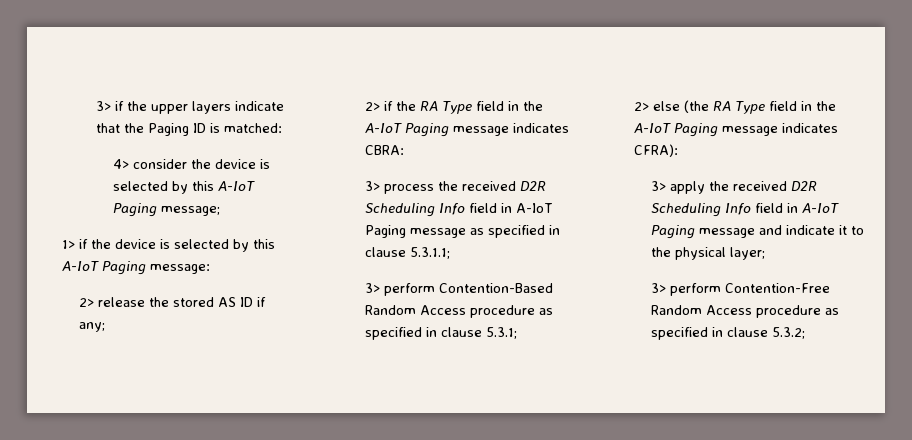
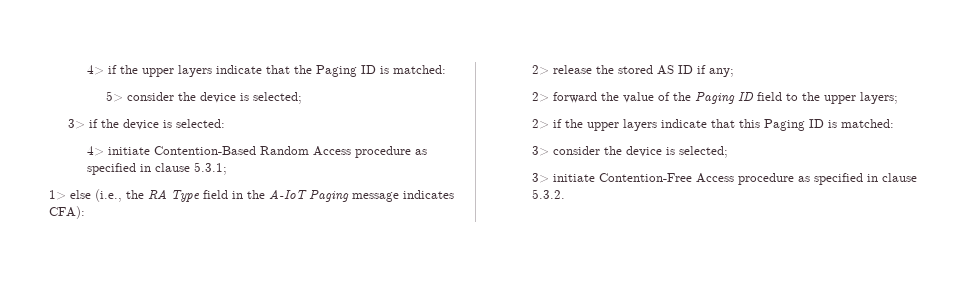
[96,101,112,111] 3> -> [86,65,104,75] 4>
[113,159,271,169] [113,181,256,194] [113,203,221,217] [62,239,276,252] [62,261,211,275] 4> consider the device is selected by this A-IoT Paging message; // 1> if the device is selected by this A-IoT Paging message: -> [105,91,302,104] [67,119,225,130] [86,146,427,158] [86,162,227,175] [48,189,454,202] [48,206,85,219] 5> consider the device is selected; // 3> if the device is selected: // 4> initiate Contention-Based Random Access procedure as specified in clause 5.3.1; // 1> else (i.e., the RA Type field in the A-IoT Paging message indicates CFA):
[384,101,544,114] [365,123,570,137] [365,145,405,155] [365,181,547,194] [365,203,553,217] [365,225,561,238] [365,247,451,259] [365,283,554,296] [365,305,554,318] [365,327,518,340] [634,100,837,114] [634,123,839,137] [634,144,679,157] [651,181,818,194] [651,203,840,217] [651,225,865,239] [651,247,766,260] [651,283,831,296] [651,305,840,318] [651,327,806,340] if the RA Type field in the A-IoT Paging message indicates CBRA: // 3> process the received D2R Scheduling Info field in A-IoT Paging message as specified in clause 5.3.1.1; // 3> perform Contention-Based Random Access procedure as specified in clause 5.3.1; // 2> else (the RA Type field in the A-IoT Paging message indicates CFRA): // 3> apply the received D2R Scheduling Info field in A-IoT Paging message and indicate it to the physical layer; // 3> perform Contention-Free Random Access procedure as specified in clause 5.3.2; -> [552,92,898,104] [531,119,894,131] [531,146,728,158] [531,173,917,185] [531,189,565,199] forward the value of the Paging ID field to the upper layers; // 2> if the upper layers indicate that this Paging ID is matched: // 3> consider the device is selected; // 3> initiate Contention-Free Access procedure as specified in clause 5.3.2.

